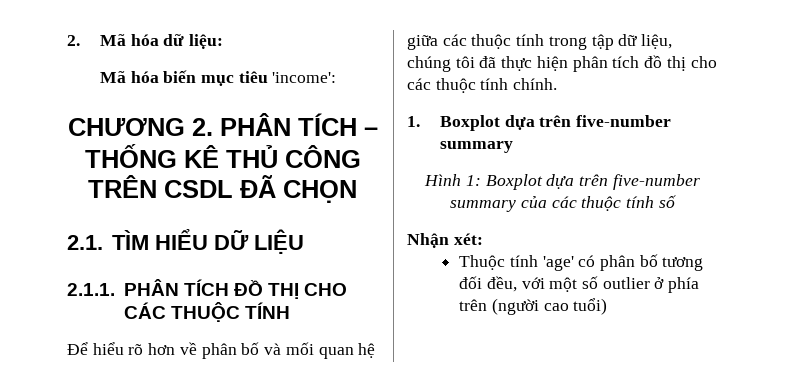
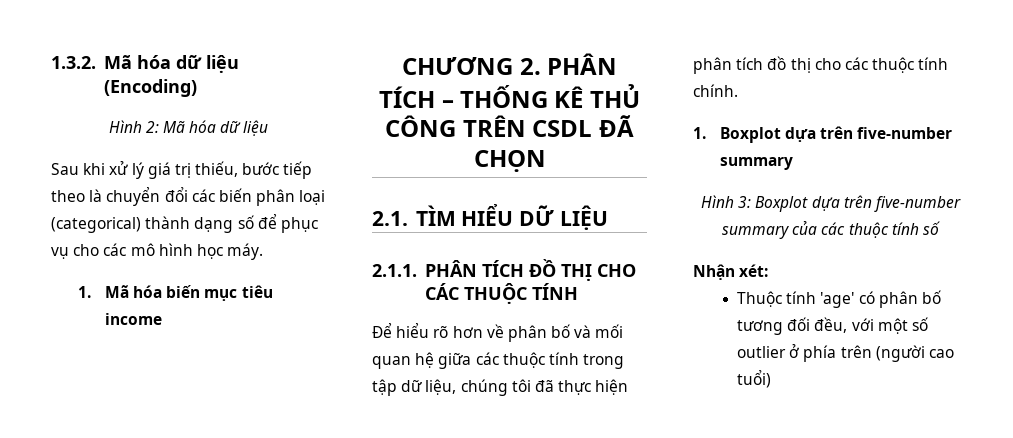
[67,34,224,49] 2. Mã hóa dữ liệu: // -> [51,55,239,73] [103,79,197,97] [108,120,269,136] [51,161,313,179] [51,187,326,206] [51,214,318,233] [51,243,264,260] [77,286,91,298] 1.3.2. Mã hóa dữ liệu (Encoding) // Hình 2: Mã hóa dữ liệu // Sau khi xử lý giá trị thiếu, bước tiếp theo là chuyển đổi các biến phân loại (categorical) thành dạng số để phục vụ cho các mô hình học máy. // 1.
[272,72,337,83] 'income': -> [104,313,162,325] income
[465,175,481,186] 1: -> [738,196,752,208] 3:

